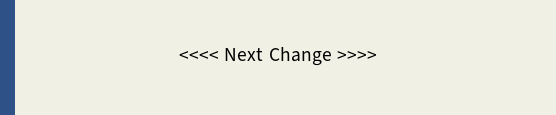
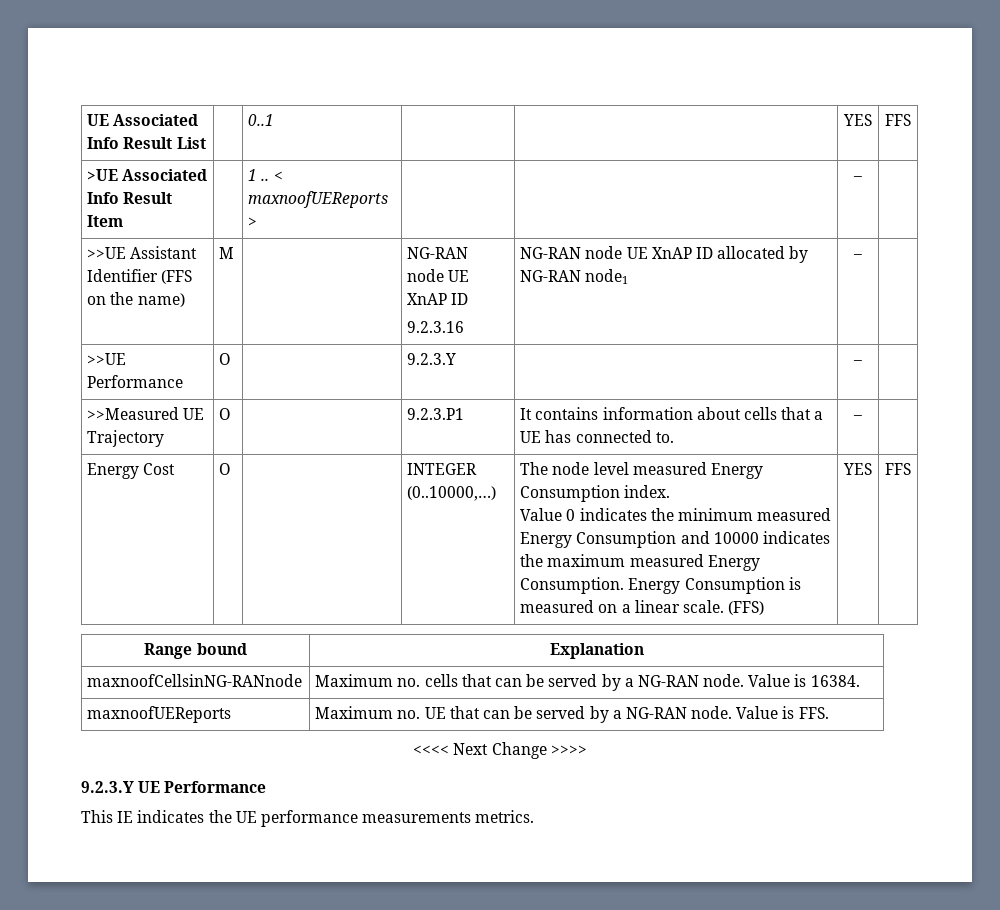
[179,47,377,66] <<<< Next Change >>>> -> [87,114,199,126] [87,137,206,149] [248,114,275,126] [843,114,872,126] [885,114,911,126] [87,169,208,181] [87,192,173,204] [87,215,124,227] [248,169,283,181] [248,191,389,208] [248,217,258,227] [853,176,862,181] [87,246,198,259] [87,269,193,284] [87,292,185,307] [219,247,235,259] [407,247,469,259] [407,269,470,282] [407,293,469,305] [407,321,465,333] [520,246,809,263] [520,269,629,284] [853,254,862,259] [87,353,127,365] [87,375,184,388] [219,353,232,365] [407,353,457,365] [853,360,862,365] [87,407,205,420] [87,430,165,447] [219,408,232,420] [407,408,465,420] [520,407,824,420] [520,430,674,443] [853,415,862,420] [87,463,176,479] [219,463,232,475] [407,463,478,475] [407,486,497,501] [520,462,763,479] [520,485,671,502] [520,508,832,521] [520,531,830,548] [520,554,760,571] [520,577,801,594] [520,600,765,615] [843,463,872,475] [885,463,911,475] [144,643,247,659] [549,643,644,659] [87,674,303,687] [315,674,860,691] [87,706,232,723] [315,706,829,723] [413,742,587,759] [81,781,267,793] [81,810,535,827] UE Associated Info Result List | | 0..1 | | | YES | FFS // >UE Associated Info Result Item | | 1 .. < maxnoofUEReports > | | | – | // >>UE Assistant Identifier (FFS on the name) | M | | NG-RAN node UE XnAP ID // 9.2.3.16 | NG-RAN node UE XnAP ID allocated by NG-RAN node1 | – | // >>UE Performance | O | | 9.2.3.Y | | – | // >>Measured UE Trajectory | O | | 9.2.3.P1 | It contains information about cells that a UE has connected to. | – | // Energy Cost | O | | INTEGER (0..10000,…) | The node level measured Energy Consumption index. // Value 0 indicates the minimum measured Energy Consumption and 10000 indicates the maximum measured Energy Consumption. Energy Consumption is measured on a linear scale. (FFS) | YES | FFS // Range bound | Explanation // maxnoofCellsinNG-RANnode | Maximum no. cells that can be served by a NG-RAN node. Value is 16384. // maxnoofUEReports | Maximum no. UE that can be served by a NG-RAN node. Value is FFS. // <<<< Next Change >>>> // 9.2.3.Y UE Performance // This IE indicates the UE performance measurements metrics.

